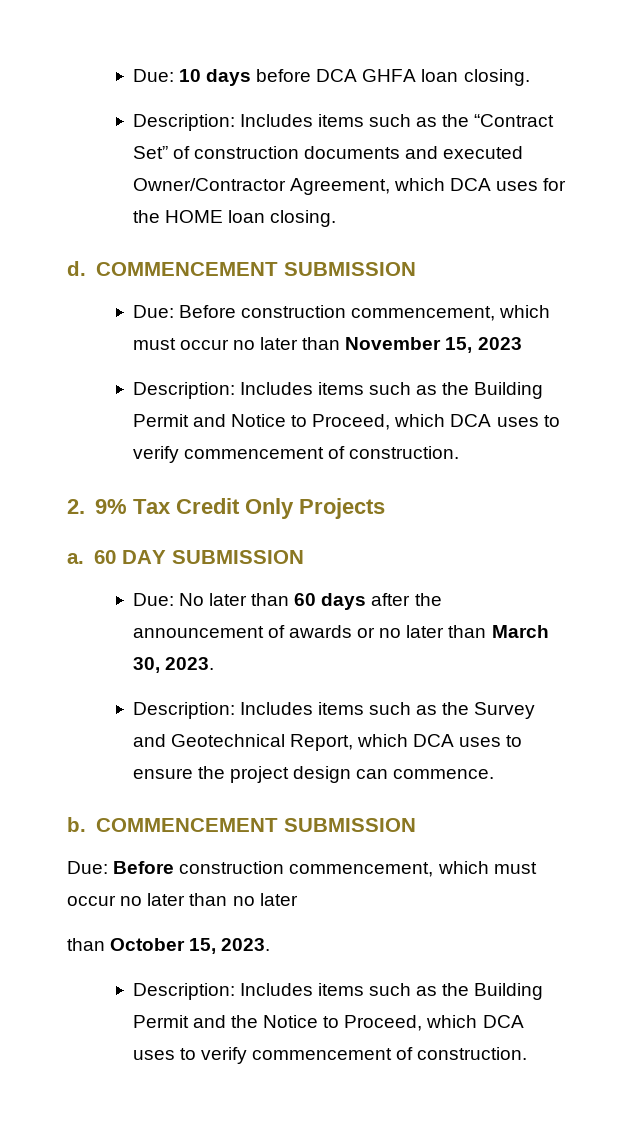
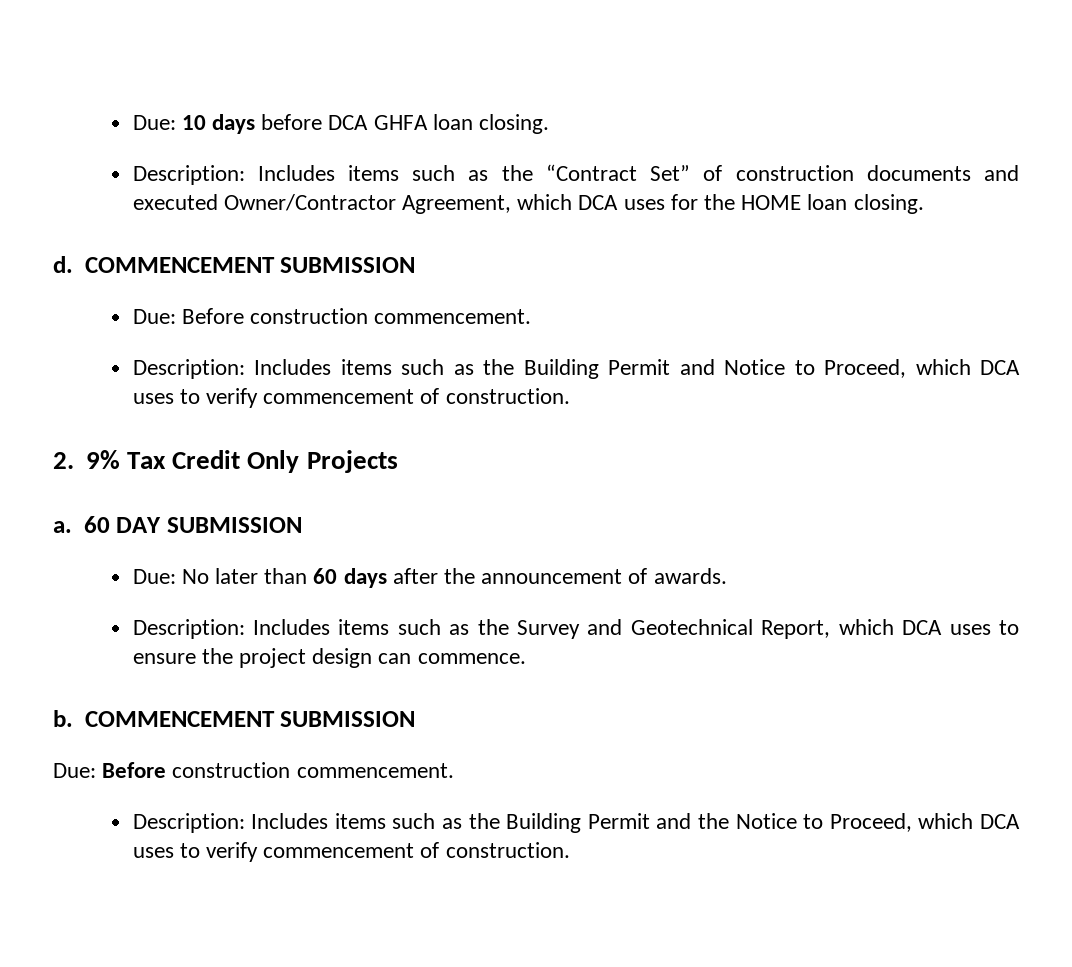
[351,305,551,321] [132,337,522,353] commencement, which must occur no later than November 15, 2023 -> [374,309,532,324] commencement.
[288,625,549,638] [132,657,214,673] awards or no later than March 30, 2023. -> [653,568,727,584] awards.
[289,861,537,877] [67,893,298,906] [67,938,271,954] commencement, which must occur no later than no later // than October 15, 2023. -> [296,763,454,778] commencement.

